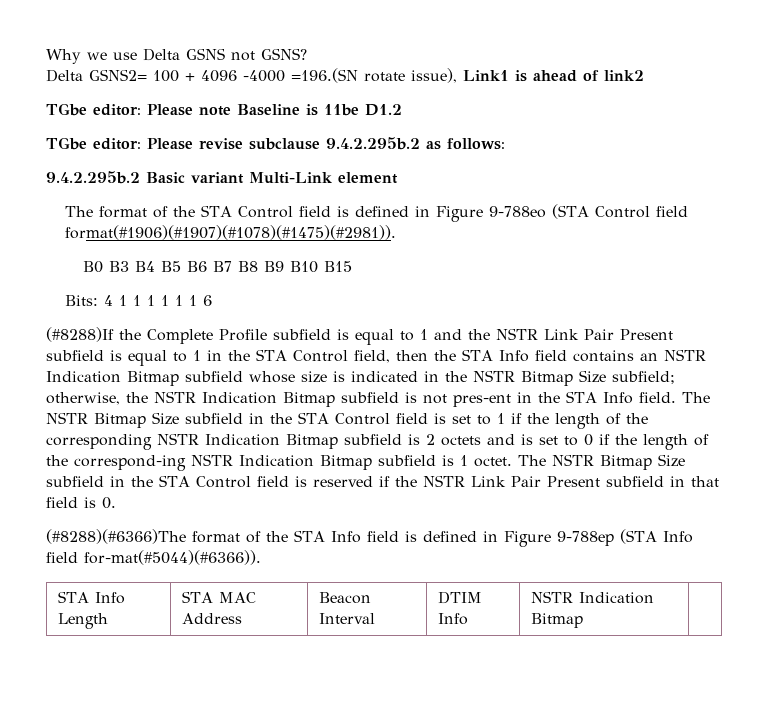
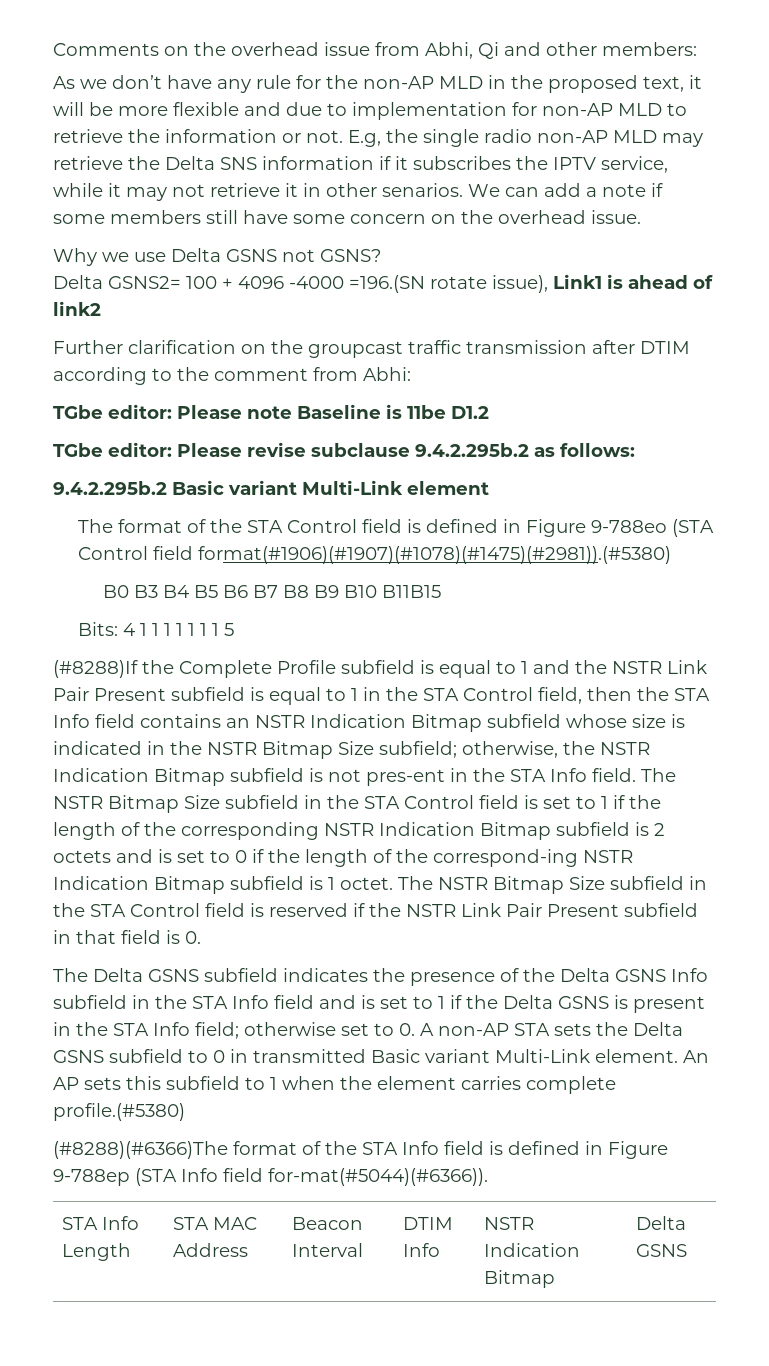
(46, 56) none -> [53,42,697,59] [53,75,702,93] [53,102,687,120] [53,129,703,147] [53,156,668,173] [53,183,663,201] [53,210,641,224] Comments on the overhead issue from Abhi, Qi and other members: // As we don’t have any rule for the non-AP MLD in the proposed text, it will be more flexible and due to implementation for non-AP MLD to retrieve the information or not. E.g, the single radio non-AP MLD may retrieve the Delta SNS information if it subscribes the IPTV service, while it may not retrieve it in other senarios. We can add a note if some members still have some concern on the overhead issue. //
(644, 75) none -> [53,340,690,358] [53,367,411,385] // Further clarification on the groupcast traffic transmission after DTIM according to the comment from Abhi:
[64,225,396,240] format(#1906)(#1907)(#1078)(#1475)(#2981)). -> [197,546,671,564] format(#1906)(#1907)(#1078)(#1475)(#2981)).(#5380)
[324,261,353,272] B15 -> [381,585,441,598] B11B15
[202,295,212,306] 6 -> [211,623,234,636] 1 5
(116, 503) none -> [53,968,708,986] [53,995,705,1013] [53,1022,683,1039] [53,1049,709,1063] [53,1076,616,1094] [53,1103,185,1121] // The Delta GSNS subfield indicates the presence of the Delta GSNS Info subfield in the STA Info field and is set to 1 if the Delta GSNS is present in the STA Info field; otherwise set to 0. A non-AP STA sets the Delta GSNS subfield to 0 in transmitted Basic variant Multi-Link element. An AP sets this subfield to 1 when the element carries complete profile.(#5380)
(584, 620) none -> [635,1216,686,1230] [635,1244,687,1257] Delta GSNS

